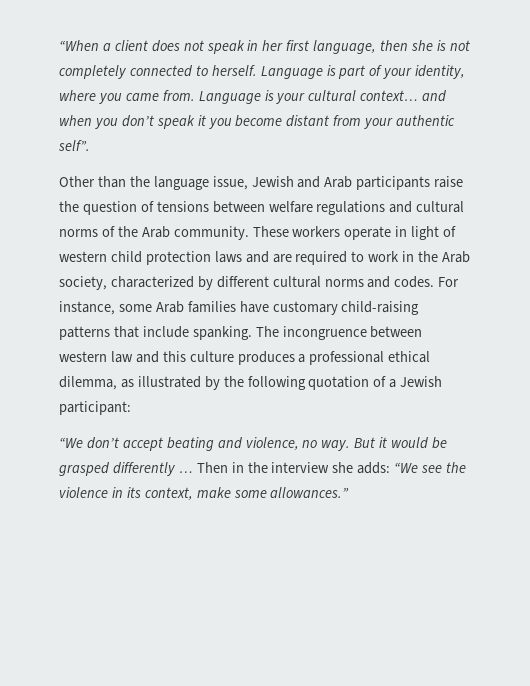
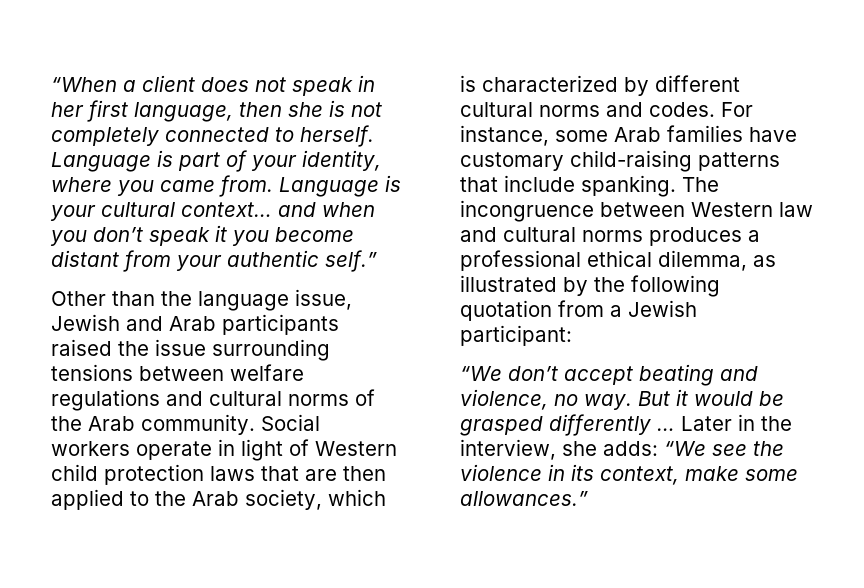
[58,140,90,151] self”. -> [325,250,377,272] self.”
[434,176,464,188] [59,201,154,215] raise the question of -> [51,339,330,361] raised the issue surrounding
[252,226,289,237] These -> [261,414,320,431] Social
[59,251,107,262] western -> [315,441,397,456] Western
[245,251,415,265] and are required to work in -> [261,466,386,481] [51,489,149,510] that are then applied to
(107, 283) none -> [328,489,386,506] [460,75,476,92] which is
[59,351,107,362] western -> [691,202,773,217] Western
[162,351,234,362] this culture -> [503,227,643,242] cultural norms
[373,376,387,387] of -> [558,300,604,317] from
[196,462,330,473] Then in the interview -> [681,414,792,431] [460,439,556,460] Later in the interview,

